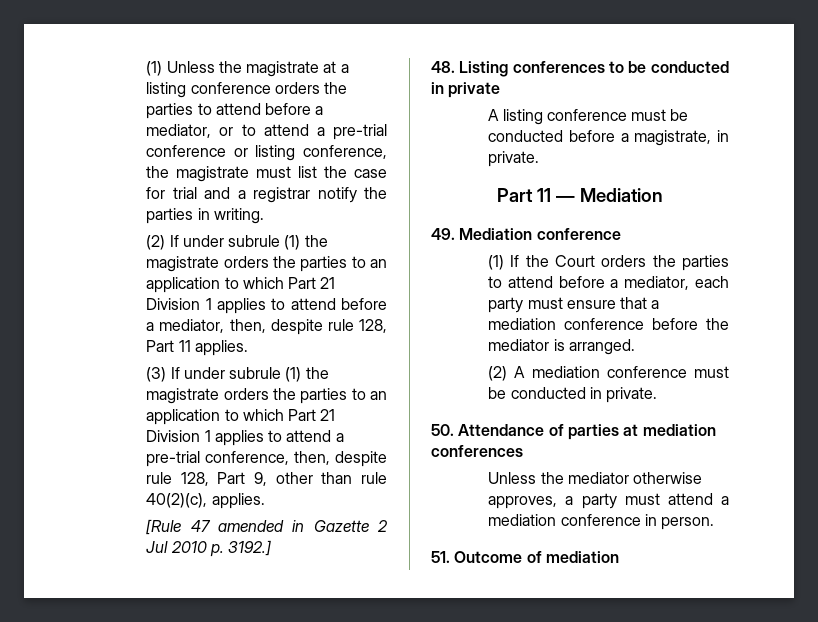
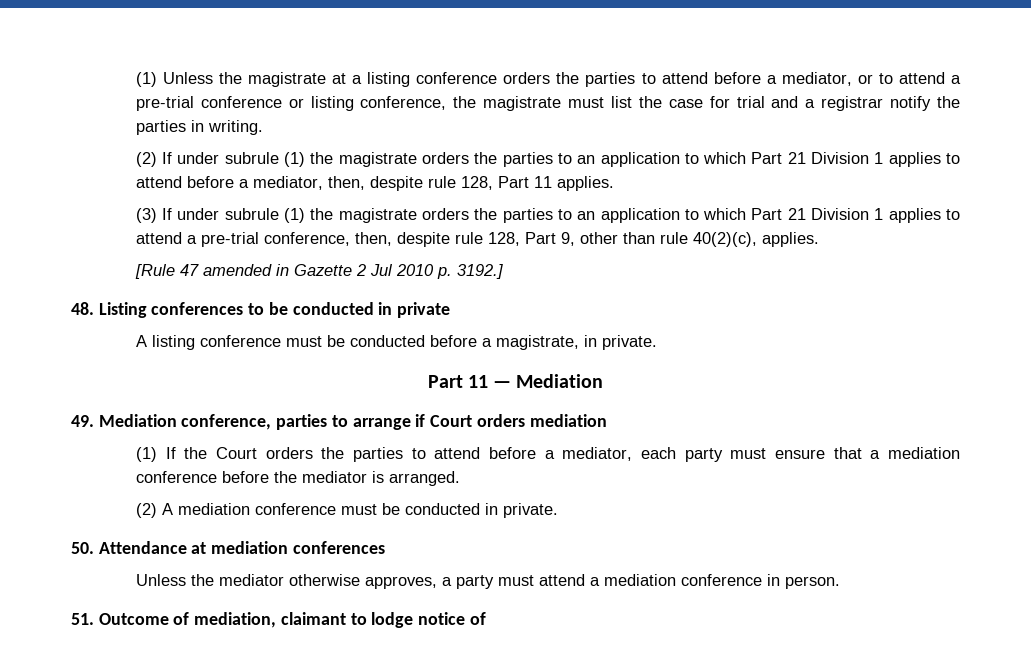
[536,228,621,240] conference -> [181,414,607,430] conference, parties to arrange if Court orders mediation
[548,424,619,440] of parties -> (187, 547) none
[545,551,619,563] mediation -> [194,612,486,628] mediation, claimant to lodge notice of

